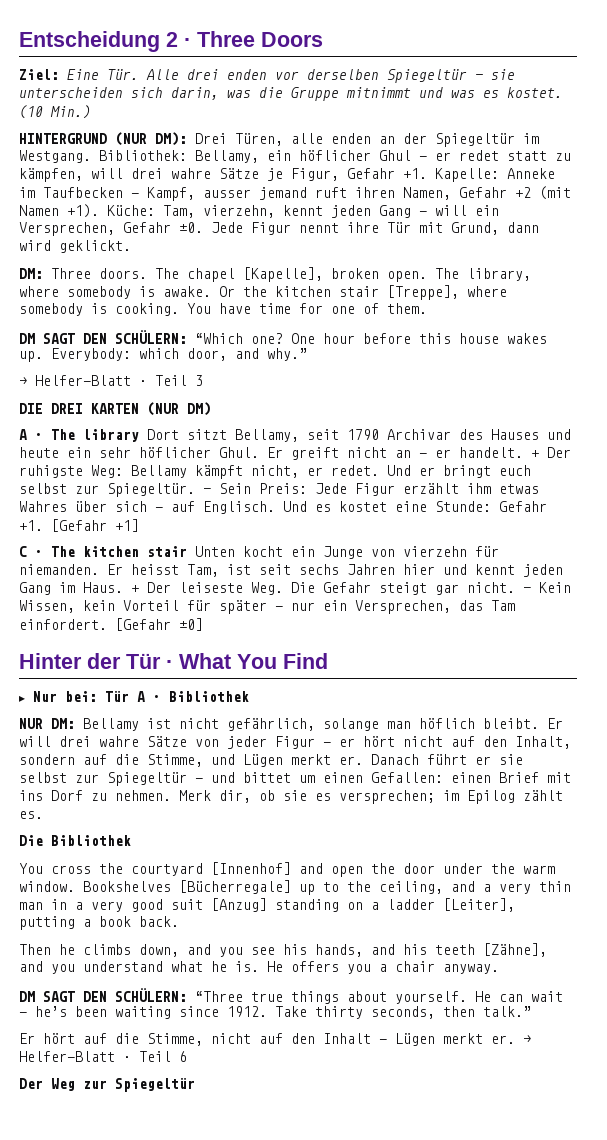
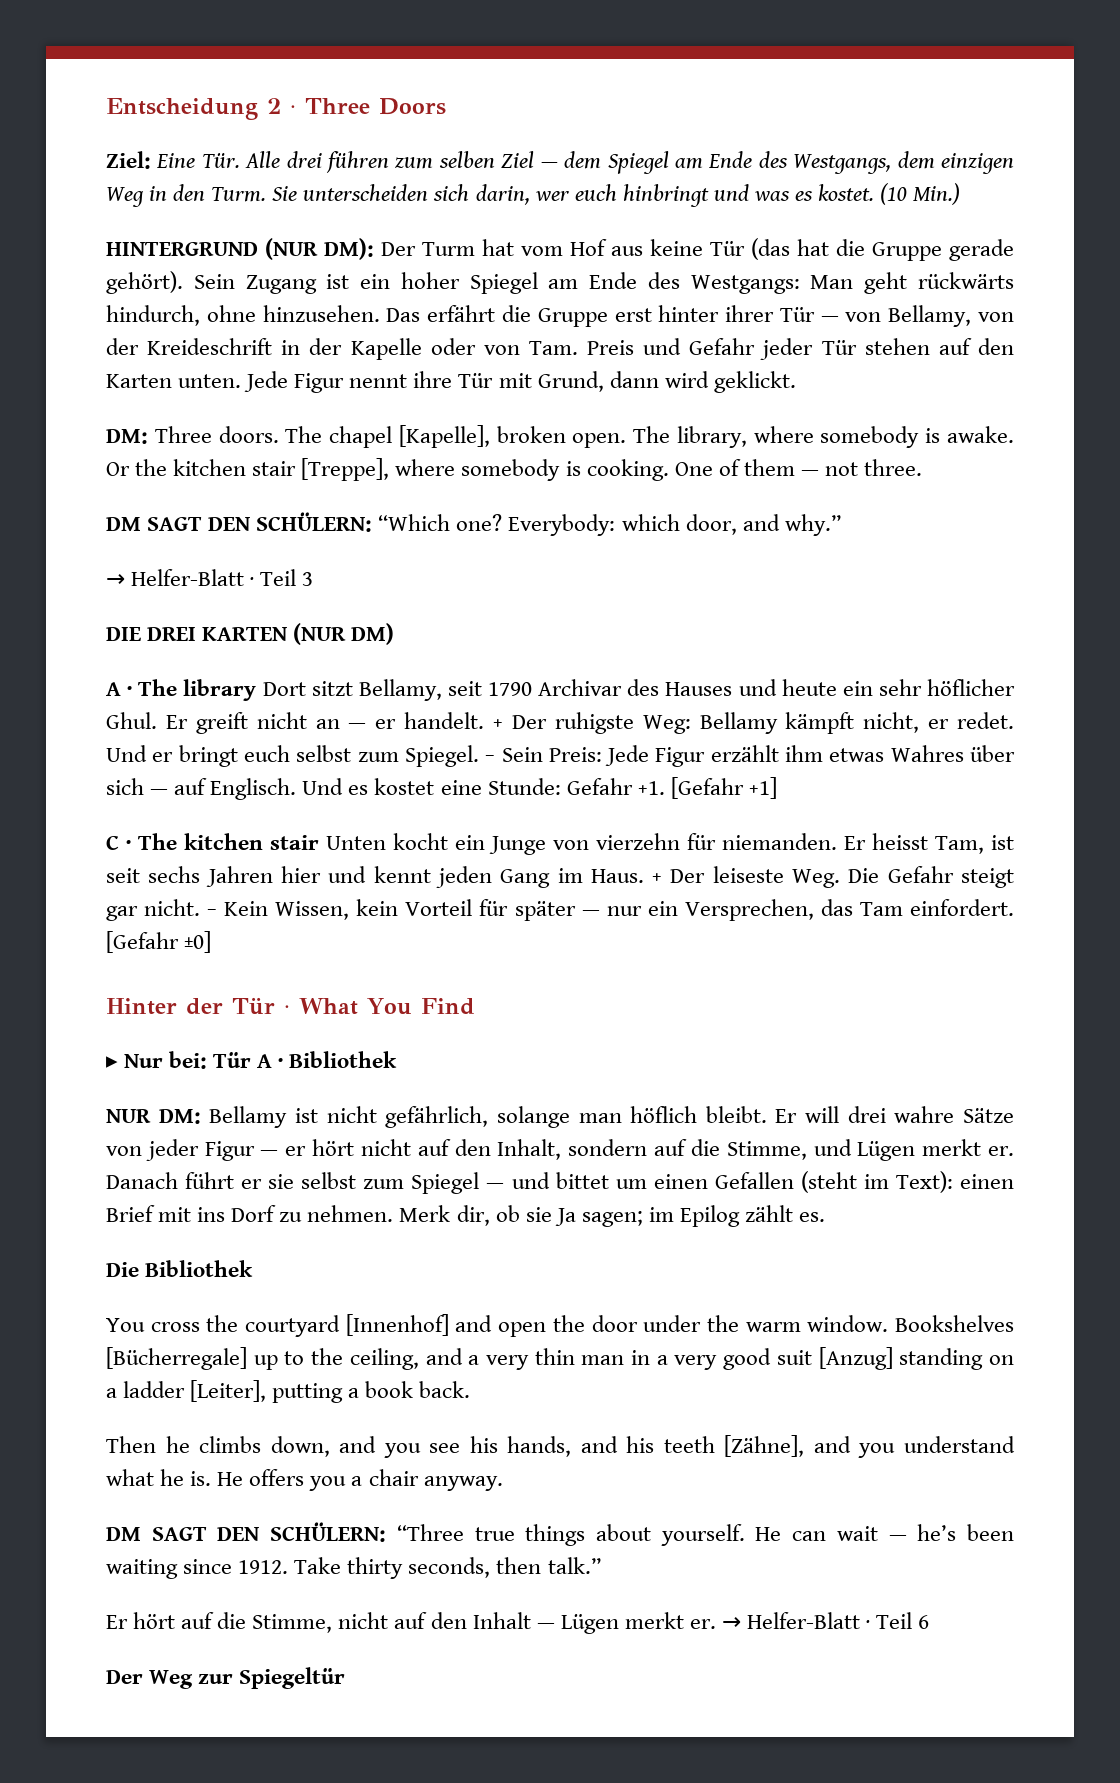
[227,69,515,83] [19,87,411,101] enden vor derselben Spiegeltür — sie unterscheiden sich darin, was die Gruppe mitnimmt -> [326,151,1014,174] [106,184,709,207] führen zum selben Ziel — dem Spiegel am Ende des Westgangs, dem einzigen Weg in den Turm. Sie unterscheiden sich darin, wer euch hinbringt
[195,133,539,147] [19,150,571,163] [19,168,555,182] [19,186,571,201] [19,204,499,218] [19,222,203,236] Drei Türen, alle enden an der Spiegeltür im Westgang. Bibliothek: Bellamy, ein höflicher Ghul — er redet statt zu kämpfen, will drei wahre Sätze je Figur, Gefahr +1. Kapelle: Anneke im Taufbecken — Kampf, ausser jemand ruft ihren Namen, Gefahr +2 (mit Namen +1). Küche: Tam, vierzehn, kennt jeden Gang — will ein Versprechen, Gefahr ±0. -> [381,238,1014,261] [106,271,1014,294] [106,305,1015,327] [106,338,1014,360] [106,374,242,388] Der Turm hat vom Hof aus keine Tür (das hat die Gruppe gerade gehört). Sein Zugang ist ein hoher Spiegel am Ende des Westgangs: Man geht rückwärts hindurch, ohne hinzusehen. Das erfährt die Gruppe erst hinter ihrer Tür — von Bellamy, von der Kreideschrift in der Kapelle oder von Tam. Preis und Gefahr jeder Tür stehen auf den Karten unten.
[187,303,427,314] You have time for one of them. -> [674,459,923,476] One of them — not three.
[291,333,547,344] [19,351,43,362] One hour before this house wakes up. -> (503, 522) none
[75,483,195,497] zur Spiegeltür. -> [357,745,479,767] zum Spiegel.
[75,772,187,786] zur Spiegeltür -> [363,1172,480,1194] zum Spiegel
[371,772,443,783] Gefallen: -> [714,1171,953,1193] Gefallen (steht im Text):
[315,790,435,804] es versprechen; -> [554,1208,643,1227] Ja sagen;

